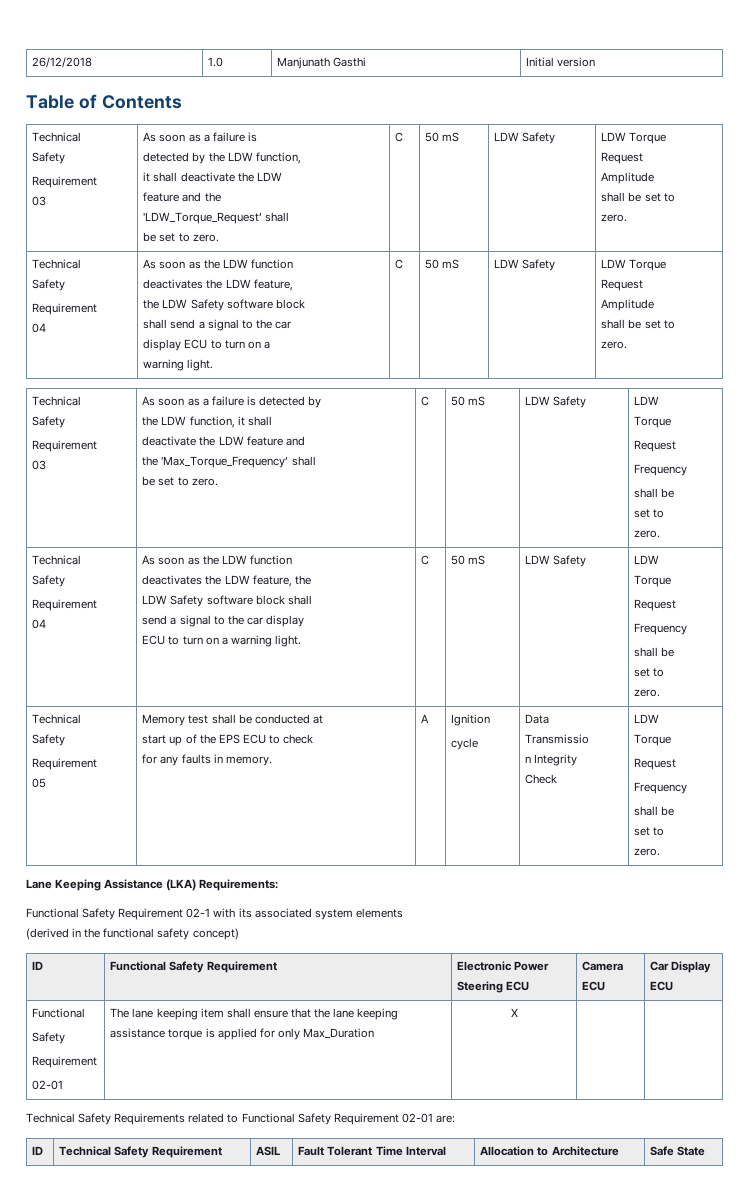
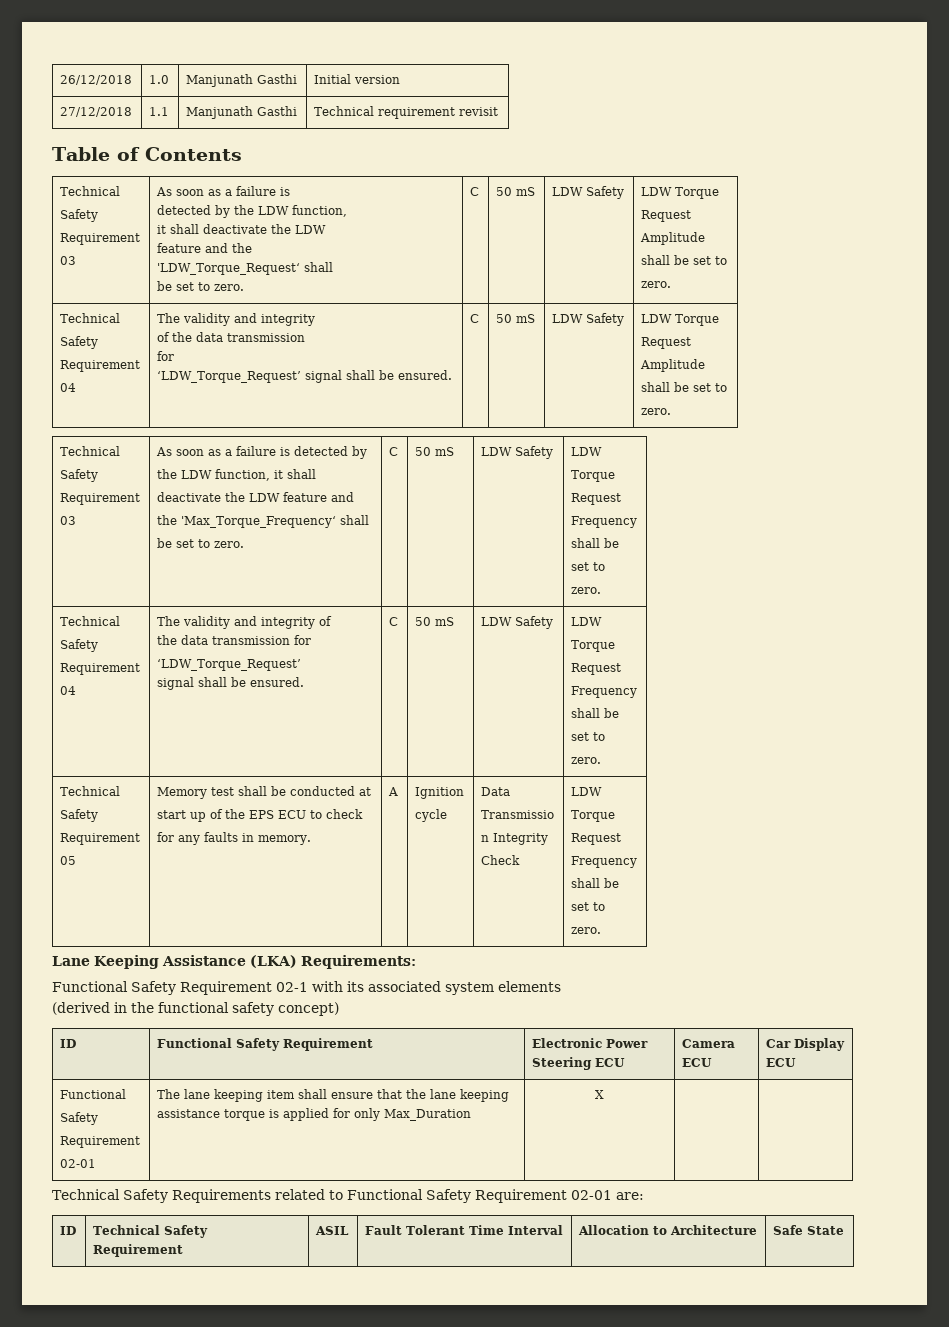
(596, 62) none -> [60,107,133,117] [149,107,170,116] [186,106,298,119] [314,106,499,119] // 27/12/2018 | 1.1 | Manjunath Gasthi | Technical requirement revisit
[143,259,293,269] [143,279,293,291] [143,299,305,311] [143,319,291,331] [143,339,270,351] [143,359,214,371] As soon as the LDW function // deactivates the LDW feature, // the LDW Safety software block // shall send a signal to the car // display ECU to turn on a // warning light. -> [157,313,316,326] [157,332,306,342] [157,351,175,361] [157,370,453,383] The validity and integrity // of the data transmission // for // ‘LDW_Torque_Request’ signal shall be ensured.
[142,555,292,565] [142,575,311,587] [142,595,312,607] [142,615,304,627] [142,635,301,647] As soon as the LDW function // deactivates the LDW feature, the // LDW Safety software block shall // send a signal to the car display // ECU to turn on a warning light. -> [157,616,333,629] [157,635,312,645] [157,659,302,671] [157,677,305,690] The validity and integrity of // the data transmission for // ‘LDW_Torque_Request’ // signal shall be ensured.

